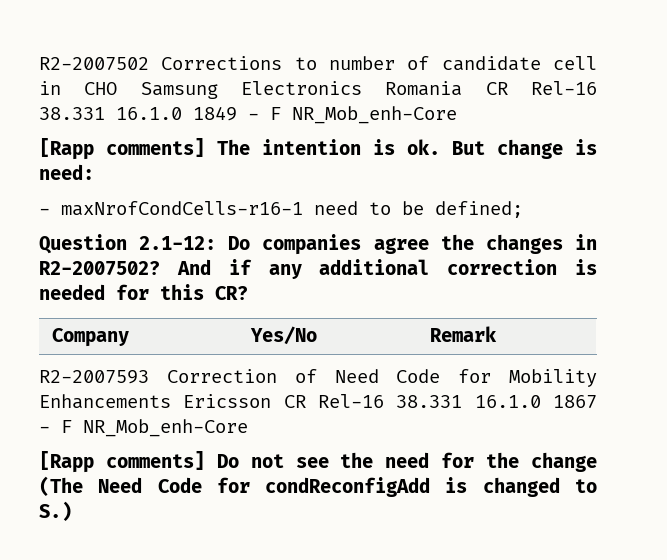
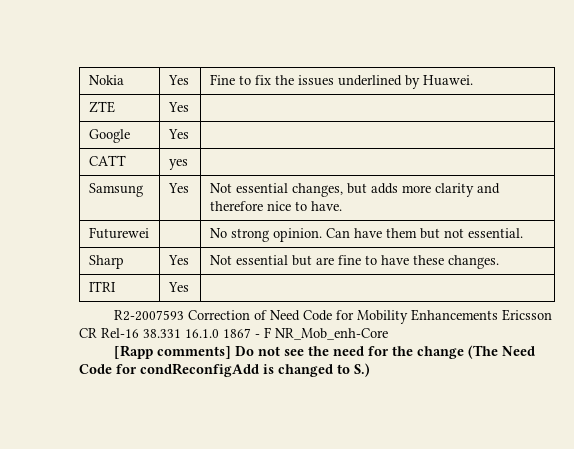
[39,56,597,71] [39,81,597,99] [39,106,457,124] [39,138,597,160] [39,164,94,180] [39,201,523,218] [39,234,597,255] [39,259,597,279] [39,284,248,300] [52,328,130,347] [250,326,318,345] [430,326,498,342] R2-2007502 Corrections to number of candidate cell in CHO Samsung Electronics Romania CR Rel-16 38.331 16.1.0 1849 - F NR_Mob_enh-Core // [Rapp comments] The intention is ok. But change is need: // - maxNrofCondCells-r16-1 need to be defined; // Question 2.1-12: Do companies agree the changes in R2-2007502? And if any additional correction is needed for this CR? // Company | Yes/No | Remark -> [88,75,124,85] [167,75,189,85] [209,74,473,89] [88,101,115,113] [167,102,189,112] [88,129,130,143] [167,129,189,139] [88,155,126,166] [168,159,188,170] [88,183,143,197] [167,183,189,193] [209,183,500,197] [209,201,342,211] [88,227,149,239] [209,228,523,242] [88,255,124,269] [167,255,189,265] [209,255,499,269] [88,281,116,292] [167,282,189,292] Nokia | Yes | Fine to fix the issues underlined by Huawei. // ZTE | Yes | // Google | Yes | // CATT | yes | // Samsung | Yes | Not essential changes, but adds more clarity and therefore nice to have. // Futurewei | | No strong opinion. Can have them but not essential. // Sharp | Yes | Not essential but are fine to have these changes. // ITRI | Yes |

